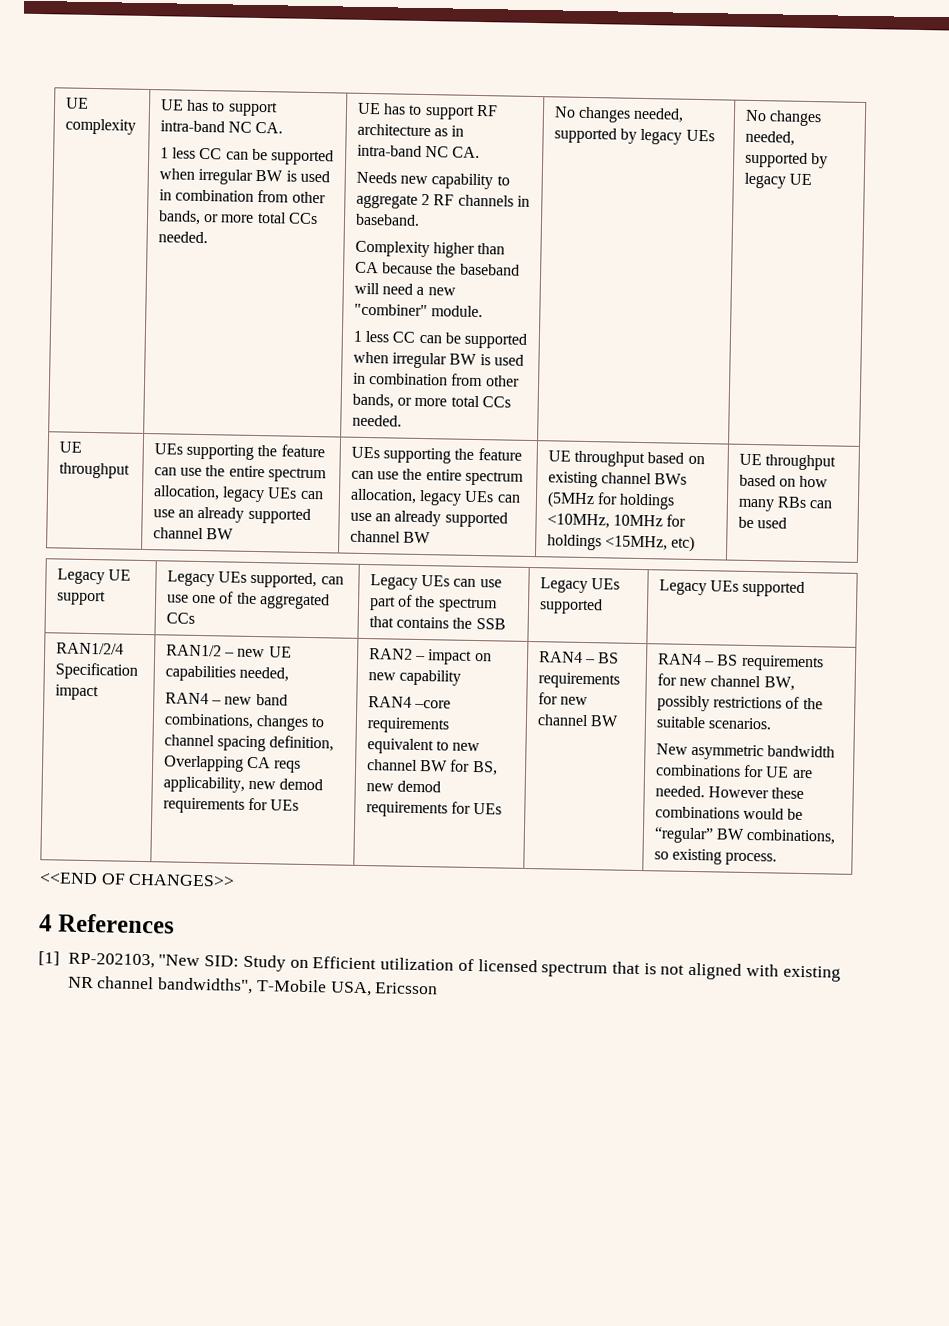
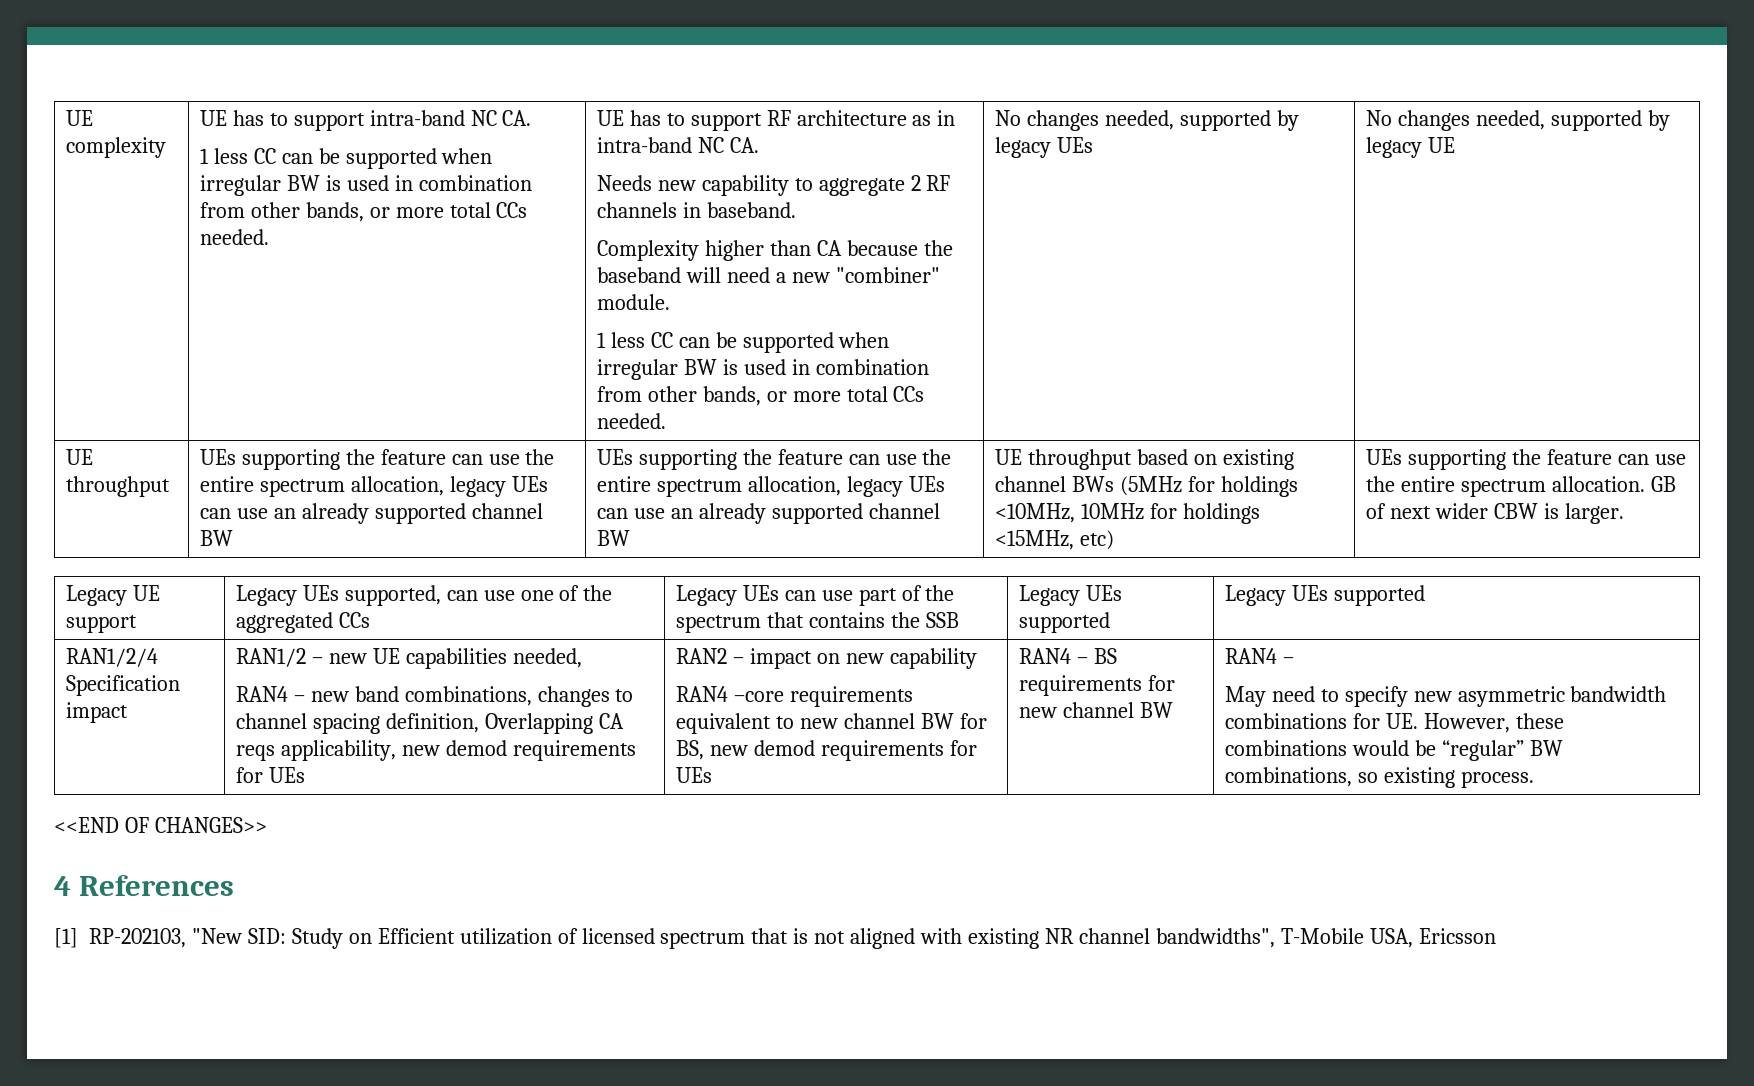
[738,453,837,471] [738,474,829,488] [737,496,834,512] [737,516,788,529] UE throughput based on how many RBs can be used -> [1365,449,1686,470] [1365,476,1676,497] [1365,503,1624,524] UEs supporting the feature can use the entire spectrum allocation. GB of next wider CBW is larger.
[716,654,824,672] [656,673,795,691] [656,695,823,712] [655,716,773,730] [655,743,836,761] [654,764,813,779] [654,785,770,799] BS requirements for new channel BW, possibly restrictions of the suitable scenarios. // New asymmetric bandwidth combinations for UE are needed. However -> [1224,686,1667,707] [1224,713,1510,733] // May need to specify new asymmetric bandwidth combinations for UE. However,

